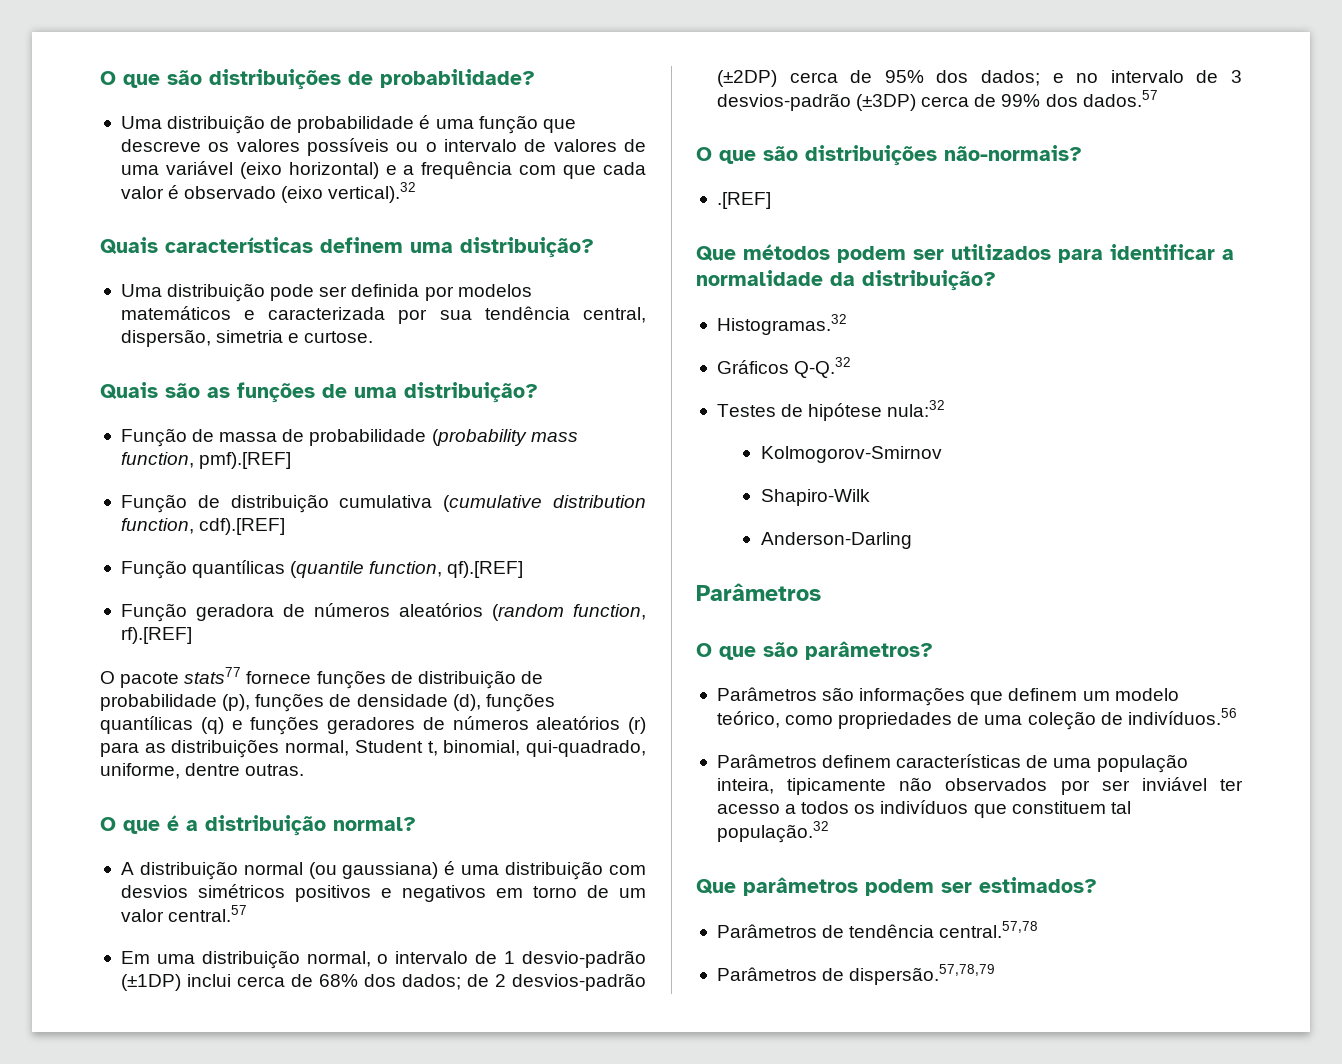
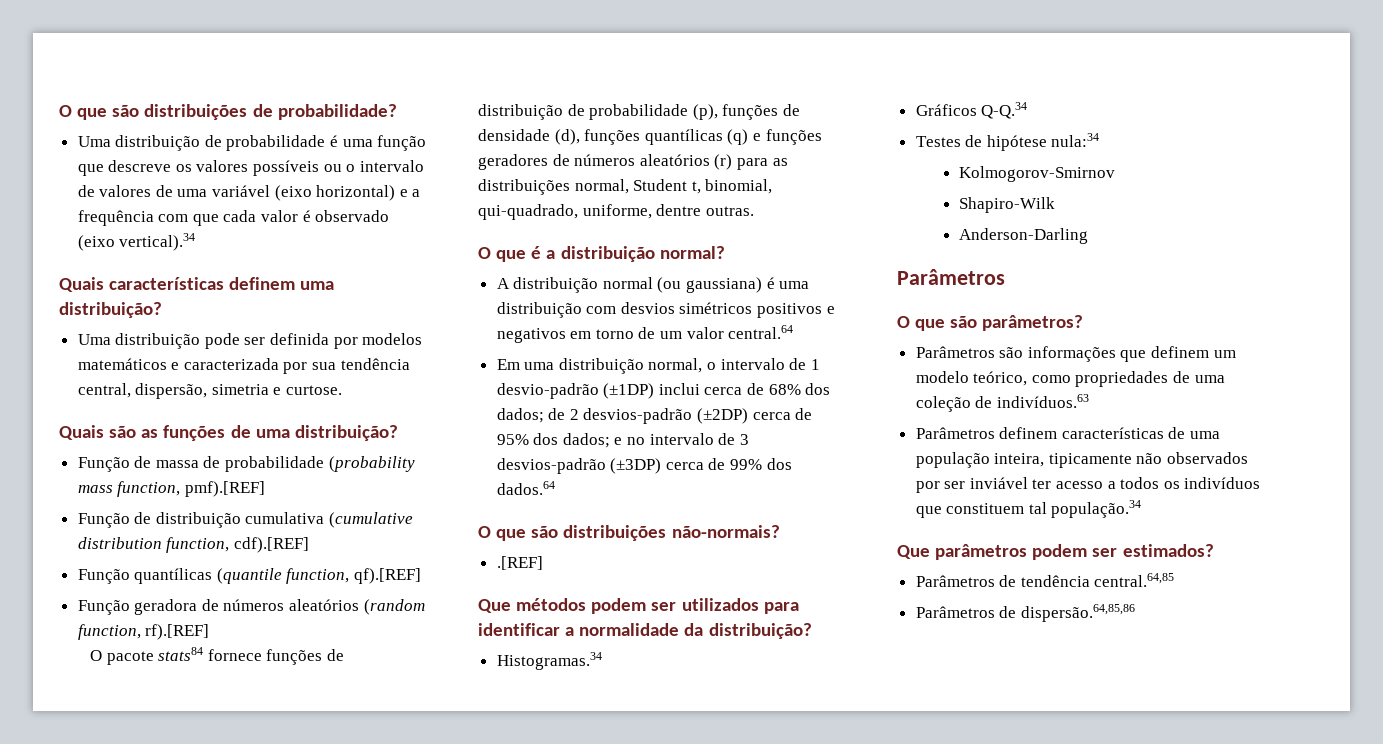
[328,182,417,203] vertical).32 -> [119,233,196,251] vertical).34
[184,667,242,684] stats77 -> [158,647,204,661] stats84
[168,905,248,922] central.57 -> [728,325,794,339] central.64
[1082,90,1158,107] dados.57 -> [496,481,555,495] dados.64
[716,314,847,335] Histogramas.32 -> [496,652,602,670] Histogramas.34
[794,357,852,378] Q-Q.32 -> [981,102,1028,119] Q-Q.34
[887,400,946,417] nula:32 -> [1051,133,1100,147] nula:34
[1127,708,1237,725] indivíduos.56 -> [996,394,1089,408] indivíduos.63
[716,821,829,843] população.32 -> [1051,500,1142,518] população.34
[939,921,1039,938] [716,964,996,985] central.57,78 // Parâmetros de dispersão.57,78,79 -> [1094,573,1175,587] [915,604,1135,622] central.64,85 // Parâmetros de dispersão.64,85,86

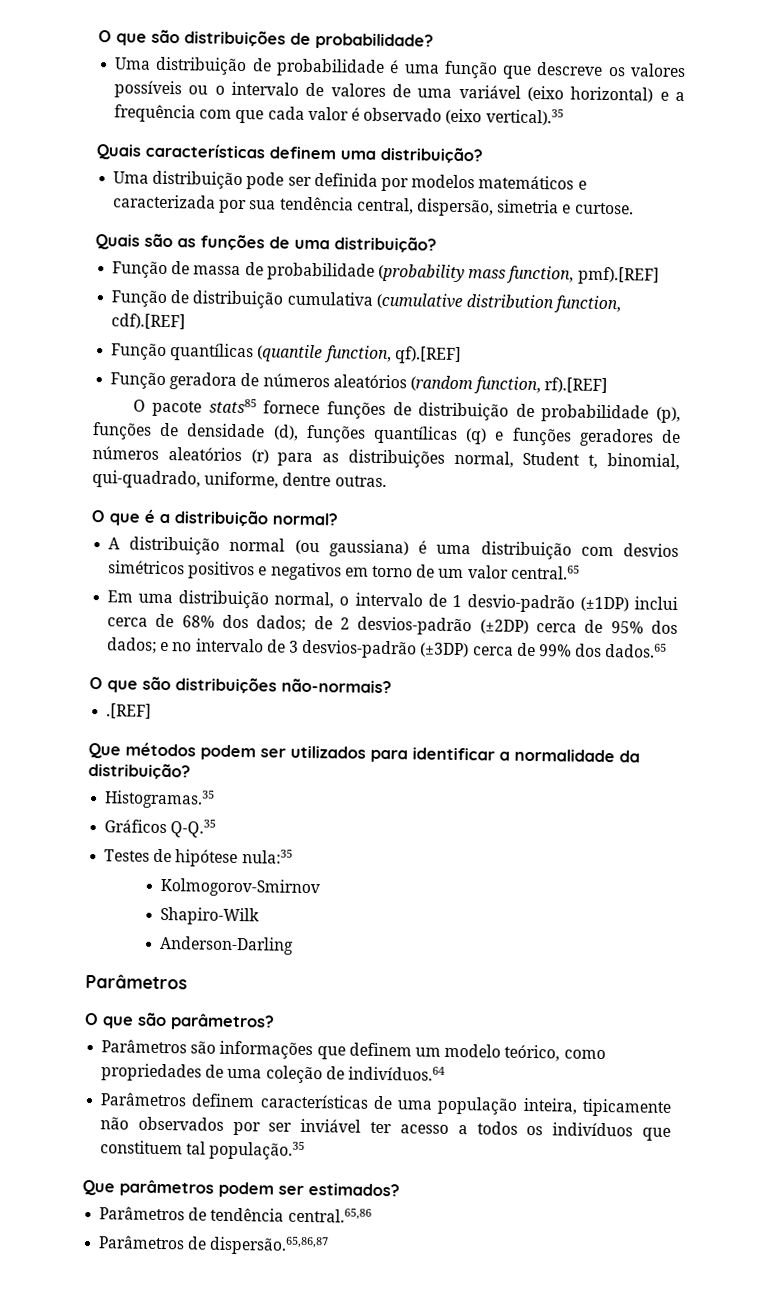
[119,233,196,251] vertical).34 -> [485,108,564,126] vertical).35
[158,647,204,661] stats84 -> [208,398,257,414] stats85
[728,325,794,339] central.64 -> [510,564,580,580] central.65
[496,481,555,495] dados.64 -> [605,643,668,658] dados.65
[496,652,602,670] Histogramas.34 -> [104,789,216,809] Histogramas.35
[981,102,1028,119] Q-Q.34 -> [170,819,217,838] Q-Q.35
[1051,133,1100,147] nula:34 -> [241,849,293,864] nula:35
[996,394,1089,408] indivíduos.63 -> [347,1065,445,1081] indivíduos.64
[1051,500,1142,518] população.34 -> [209,1140,306,1160] população.35
[1094,573,1175,587] [915,604,1135,622] central.64,85 // Parâmetros de dispersão.64,85,86 -> [287,1207,372,1223] [98,1235,330,1256] central.65,86 // Parâmetros de dispersão.65,86,87

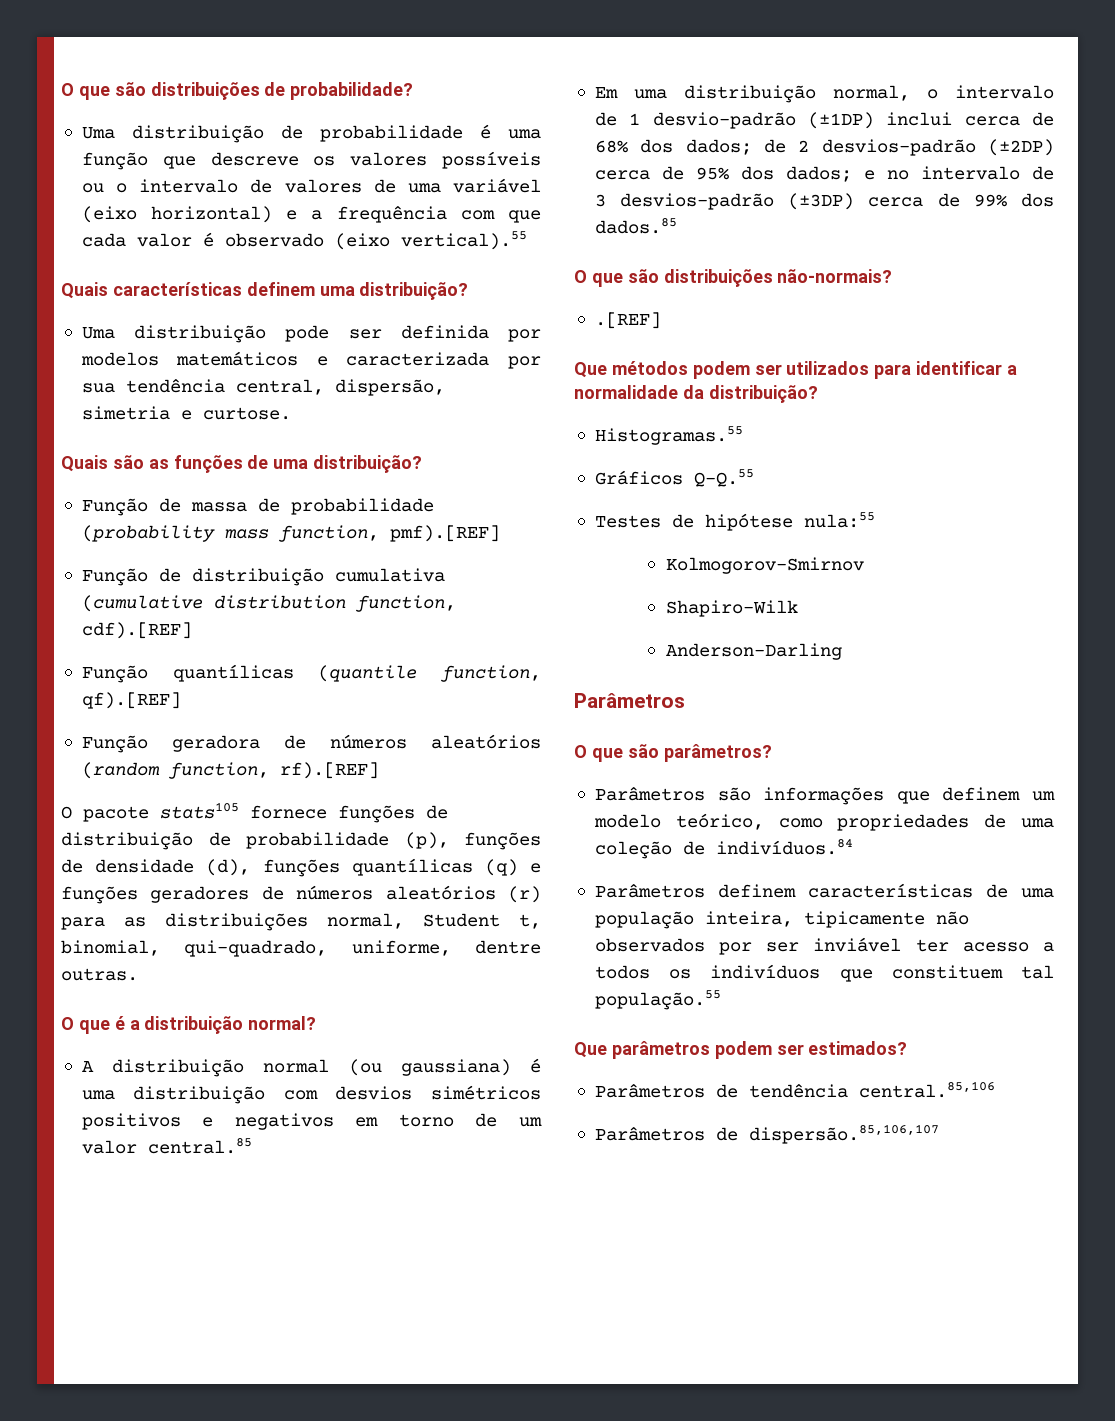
[485,108,564,126] vertical).35 -> [400,231,527,250] vertical).55
[208,398,257,414] stats85 -> [160,802,239,819] stats105
[510,564,580,580] central.65 -> [147,1138,252,1154] central.85
[605,643,668,658] dados.65 -> [594,218,677,234] dados.85
[104,789,216,809] Histogramas.35 -> [594,426,743,445] Histogramas.55
[170,819,217,838] Q-Q.35 -> [693,469,754,487] Q-Q.55
[241,849,293,864] nula:35 -> [803,512,875,528] nula:55
[347,1065,445,1081] indivíduos.64 -> [715,839,853,855] indivíduos.84
[209,1140,306,1160] população.35 -> [594,990,721,1010] população.55
[287,1207,372,1223] [98,1235,330,1256] central.65,86 // Parâmetros de dispersão.65,86,87 -> [858,1081,995,1098] [594,1124,939,1144] central.85,106 // Parâmetros de dispersão.85,106,107

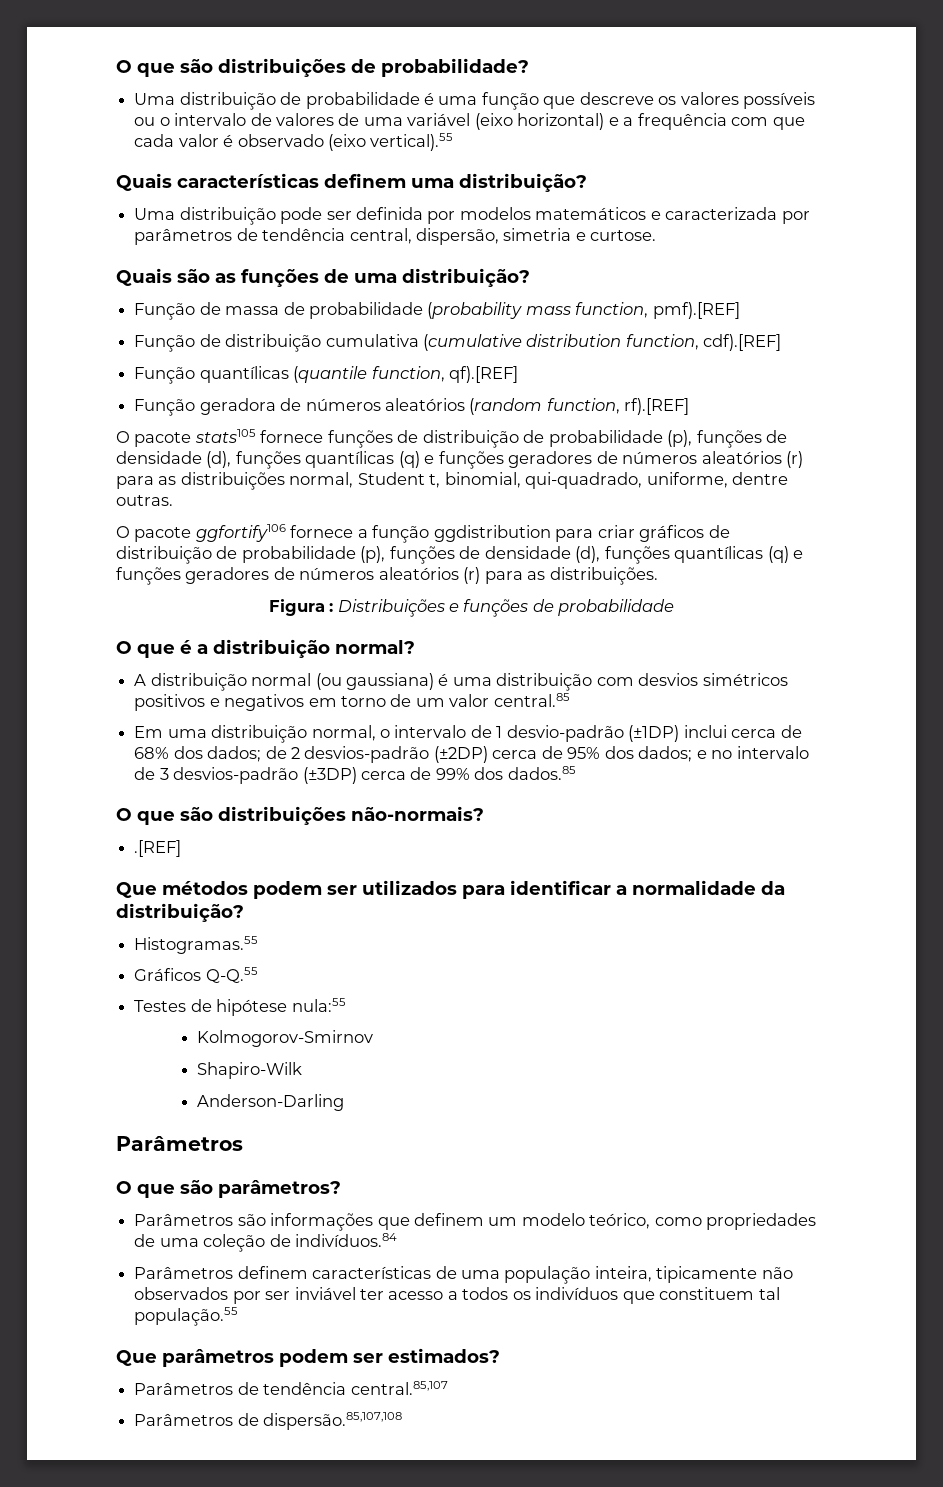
[81,383,115,393] sua -> [134,228,258,245] parâmetros de
(138, 974) none -> [116,524,730,543] [116,546,804,564] [116,567,658,585] [268,599,675,617] // O pacote ggfortify106 fornece a função ggdistribution para criar gráficos de distribuição de probabilidade (p), funções de densidade (d), funções quantílicas (q) e funções geradores de números aleatórios (r) para as distribuições. // Figura : Distribuições e funções de probabilidade
[858,1081,995,1098] [594,1124,939,1144] central.85,106 // Parâmetros de dispersão.85,106,107 -> [350,1381,448,1395] [134,1412,403,1430] central.85,107 // Parâmetros de dispersão.85,107,108

